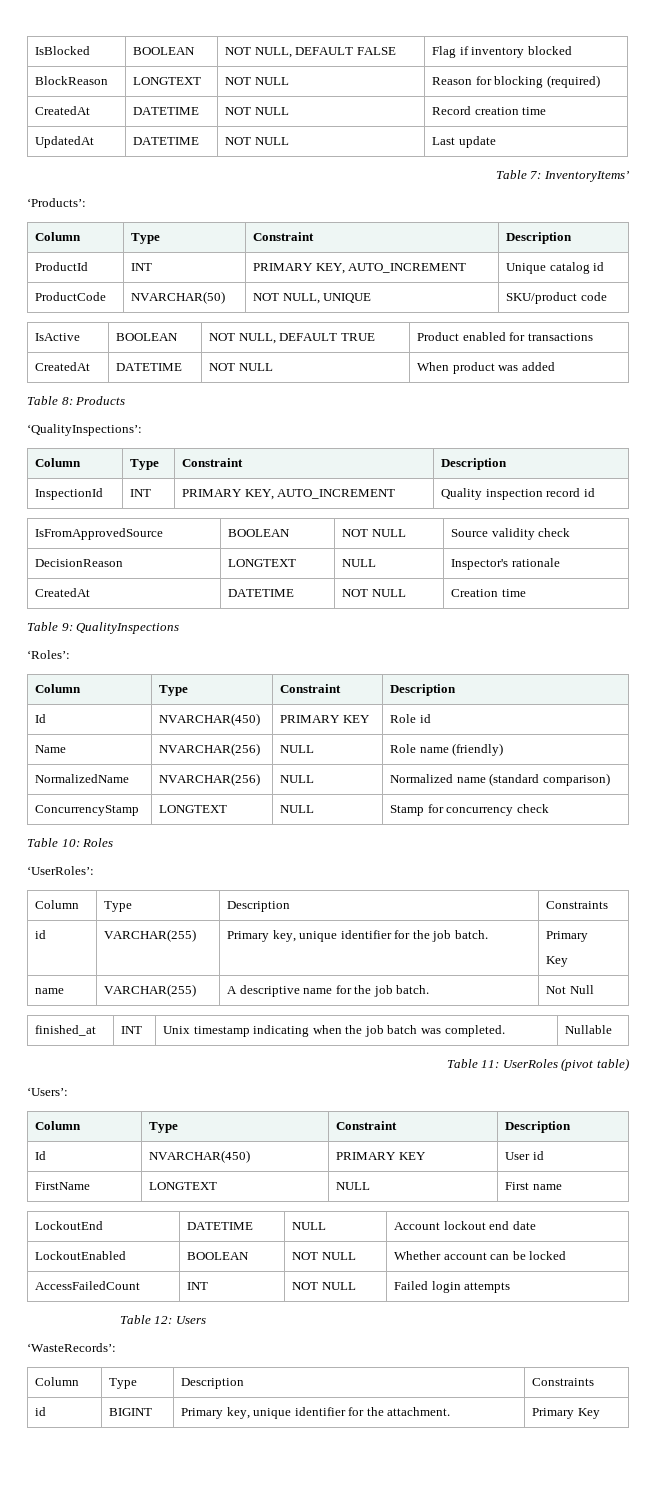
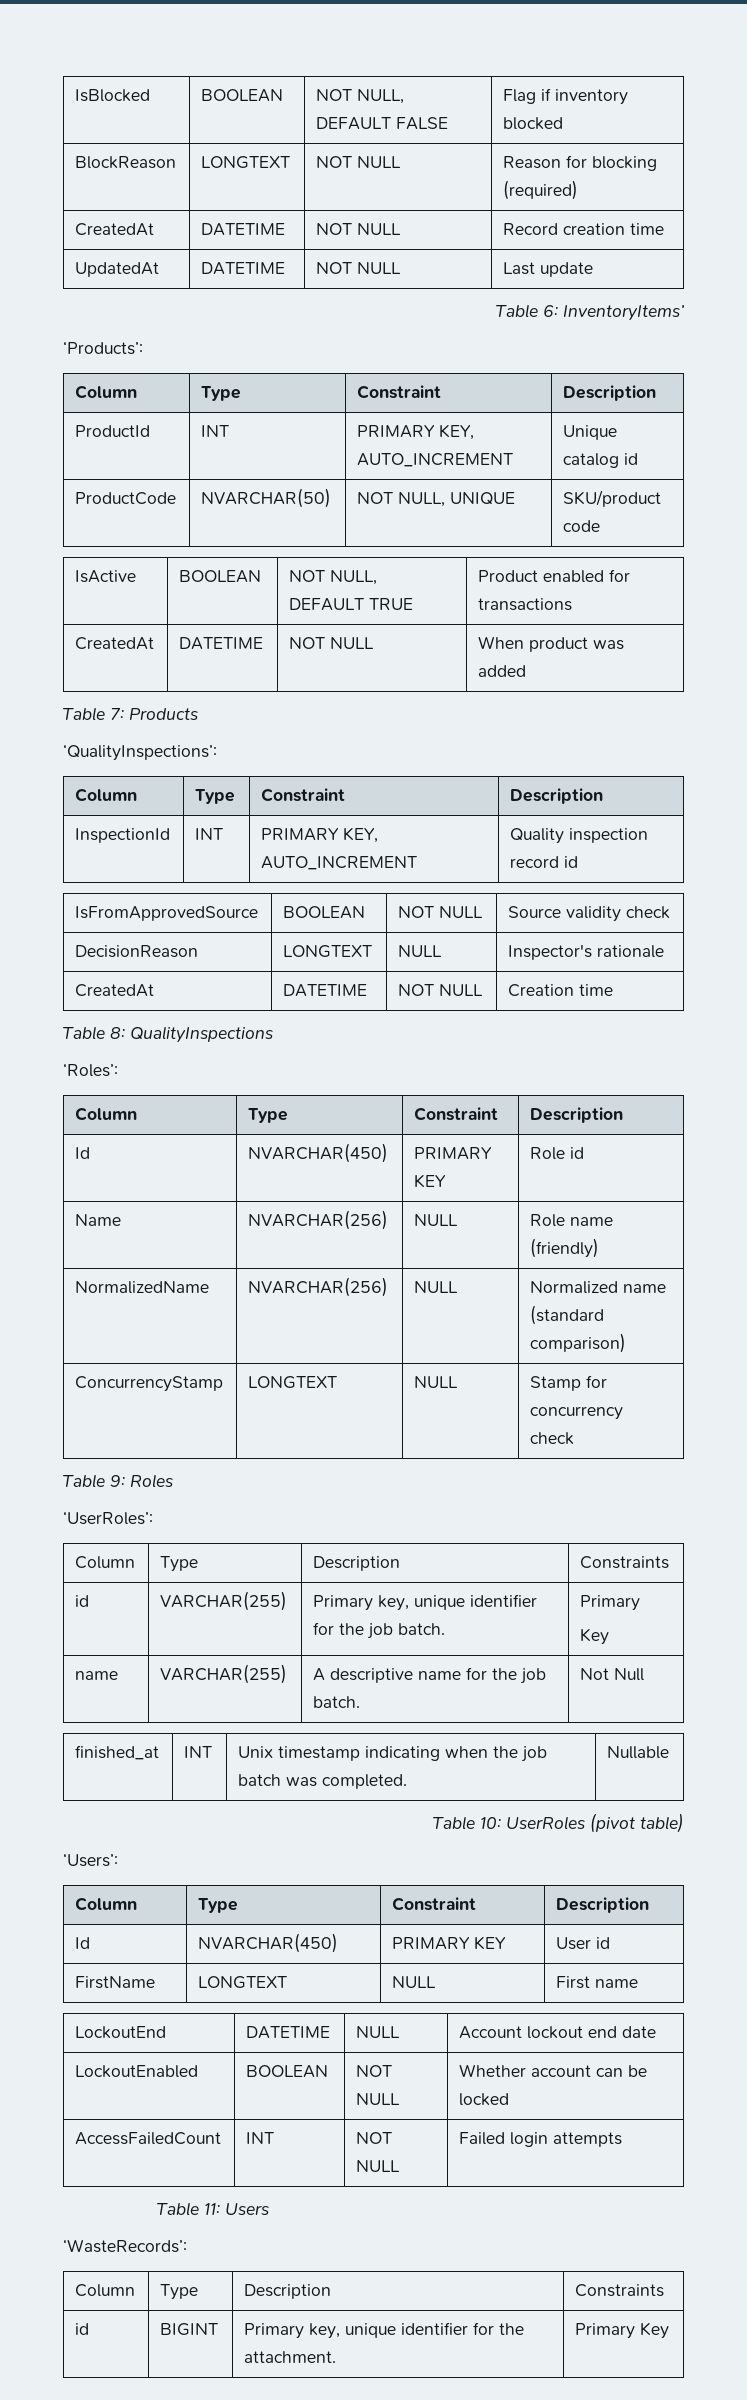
[530,171,542,179] 7: -> [543,305,558,317] 6:
[61,397,73,405] 8: -> [110,708,124,720] 7:
[61,623,73,631] 9: -> [110,1027,125,1039] 8:
[61,839,80,847] 10: -> [110,1475,125,1487] 9:
[481,1060,500,1068] 11: -> [480,1817,501,1829] 10:
[154,1316,173,1324] 12: -> [203,2203,220,2215] 11:

